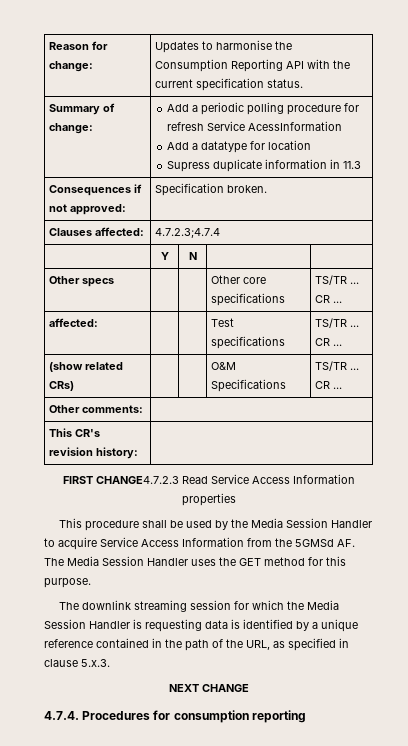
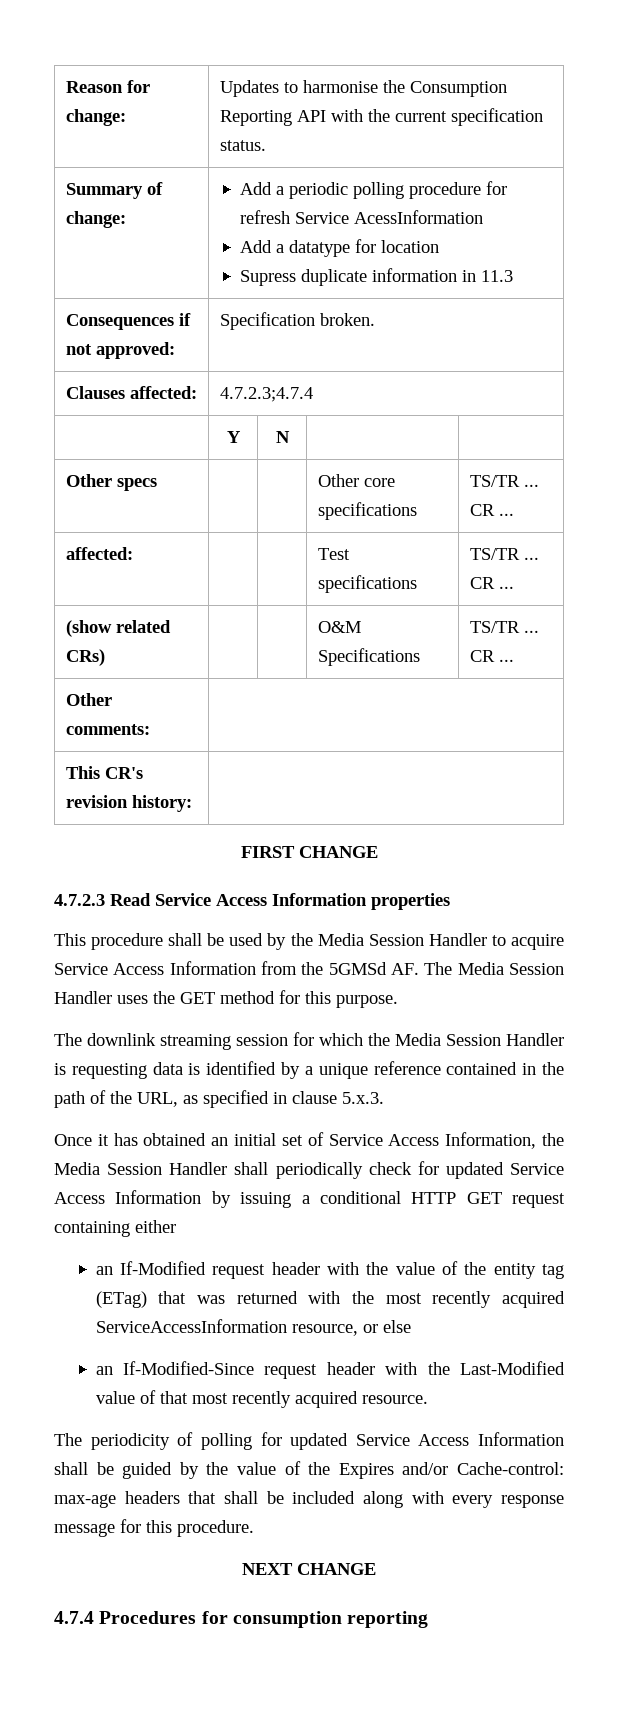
[95,476,179,484] CHANGE4.7.2.3 -> [298,846,378,858] [54,894,105,906] CHANGE // 4.7.2.3
(110, 663) none -> [54,1132,564,1149] [54,1161,564,1179] [54,1190,565,1208] [54,1220,176,1237] [95,1261,564,1279] [95,1291,566,1308] [95,1319,411,1336] [95,1361,565,1379] [95,1390,428,1408] [54,1432,564,1450] [54,1461,564,1479] [54,1491,564,1508] [54,1519,254,1537] // Once it has obtained an initial set of Service Access Information, the Media Session Handler shall periodically check for updated Service Access Information by issuing a conditional HTTP GET request containing either // an If-Modified request header with the value of the entity tag (ETag) that was returned with the most recently acquired ServiceAccessInformation resource, or else // an If-Modified-Since request header with the Last-Modified value of that most recently acquired resource. // The periodicity of polling for updated Service Access Information shall be guided by the value of the Expires and/or Cache-control: max-age headers that shall be included along with every response message for this procedure.
[44,711,79,720] 4.7.4. -> [54,1611,94,1624] 4.7.4

